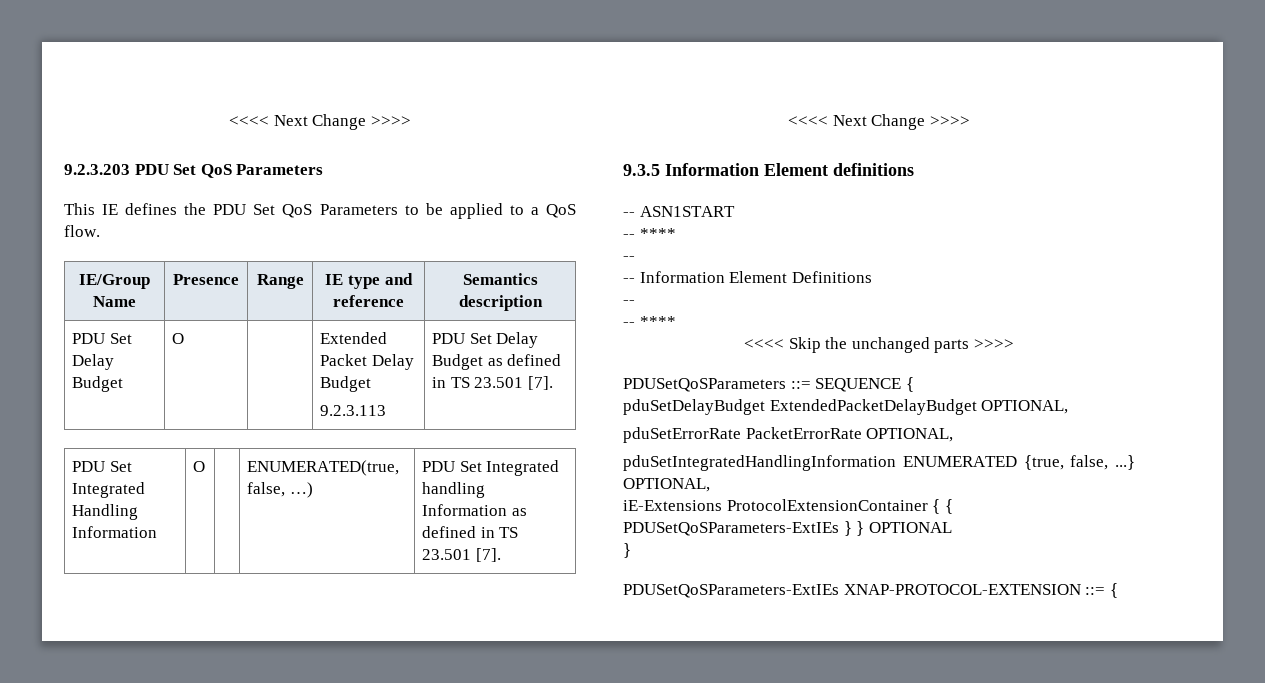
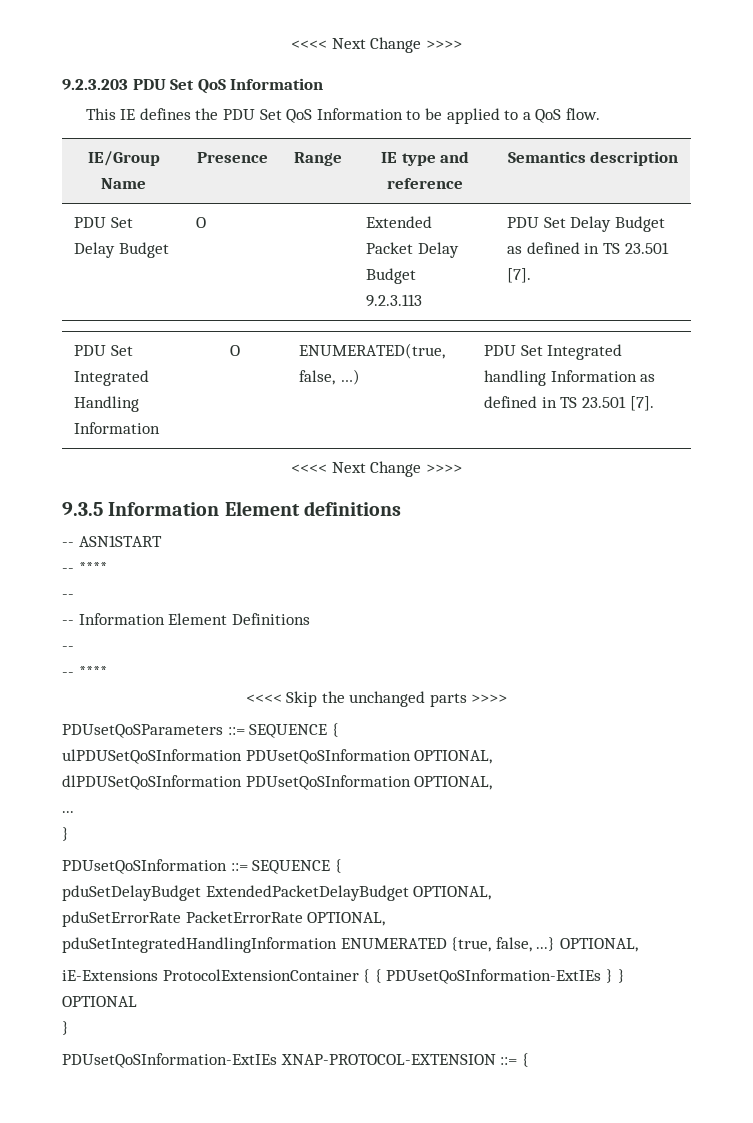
[236,164,324,175] Parameters -> [230,78,324,90] Information
[319,204,398,215] Parameters -> [316,108,403,120] Information
[623,378,786,392] PDUSetQoSParameters -> [62,723,339,738] [62,749,493,764] [62,775,493,790] [62,811,74,813] [62,827,69,841] [62,859,227,874] PDUsetQoSParameters ::= SEQUENCE { // ulPDUSetQoSInformation PDUsetQoSInformation OPTIONAL, // dlPDUSetQoSInformation PDUsetQoSInformation OPTIONAL, // ... // } // PDUsetQoSInformation
[623,522,839,536] PDUSetQoSParameters-ExtIEs -> [386,969,602,984] PDUsetQoSInformation-ExtIEs
[623,584,839,598] PDUSetQoSParameters-ExtIEs -> [62,1053,277,1068] PDUsetQoSInformation-ExtIEs

